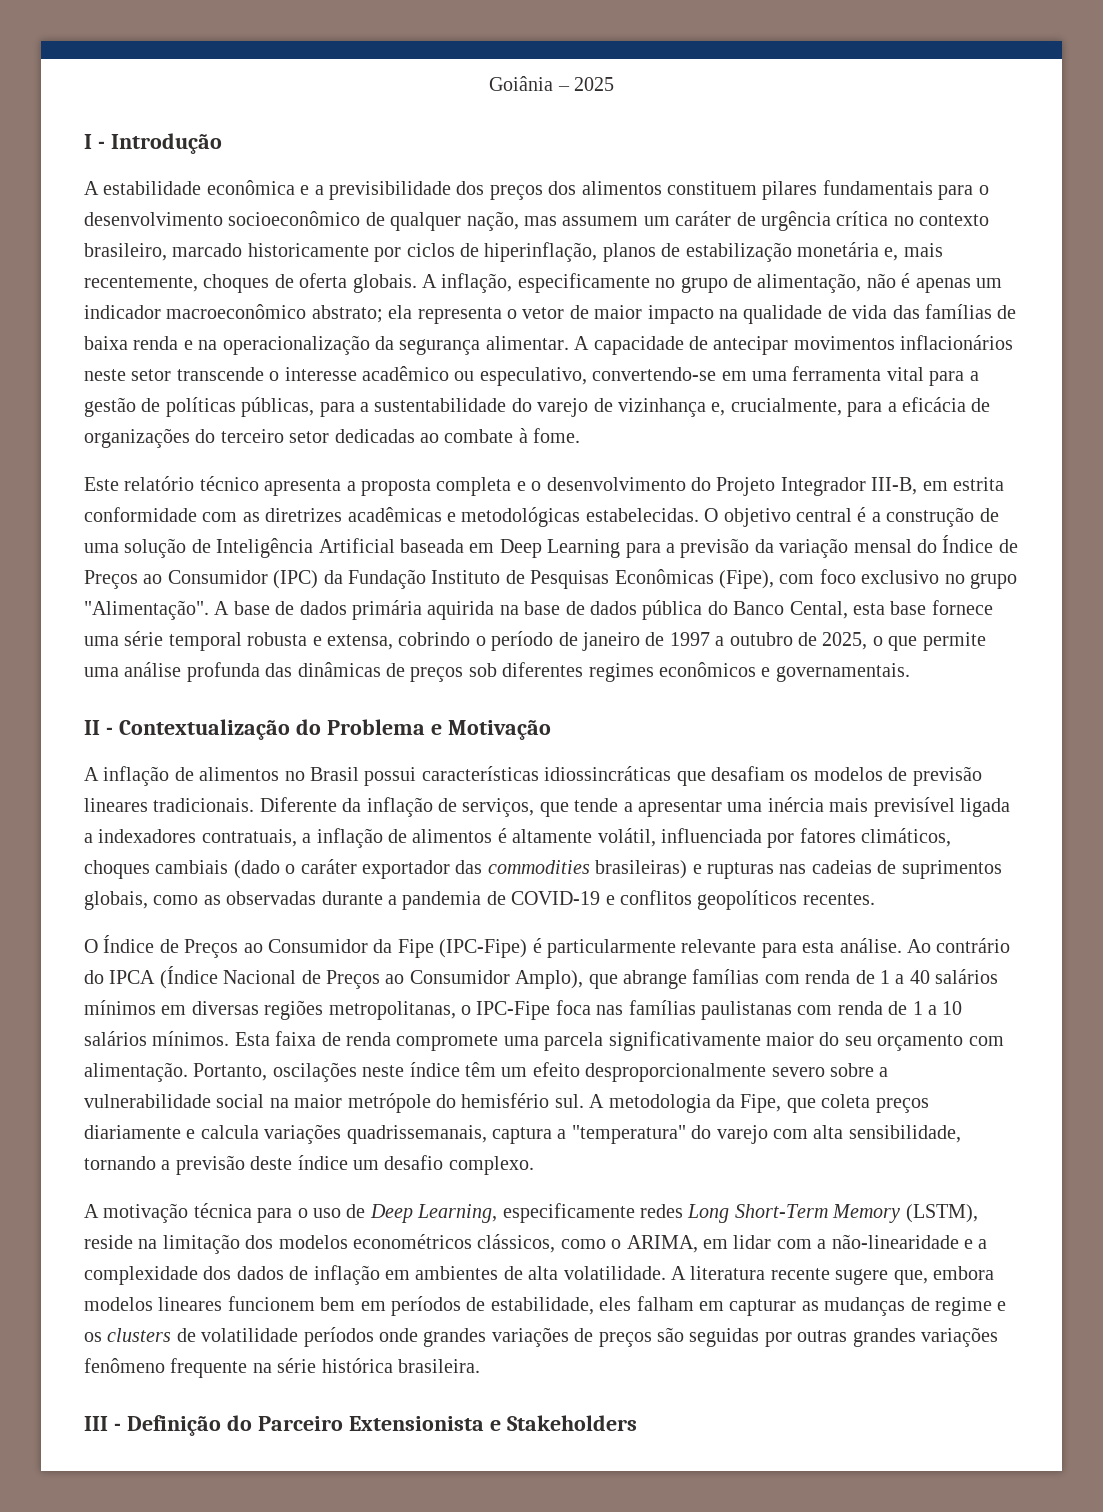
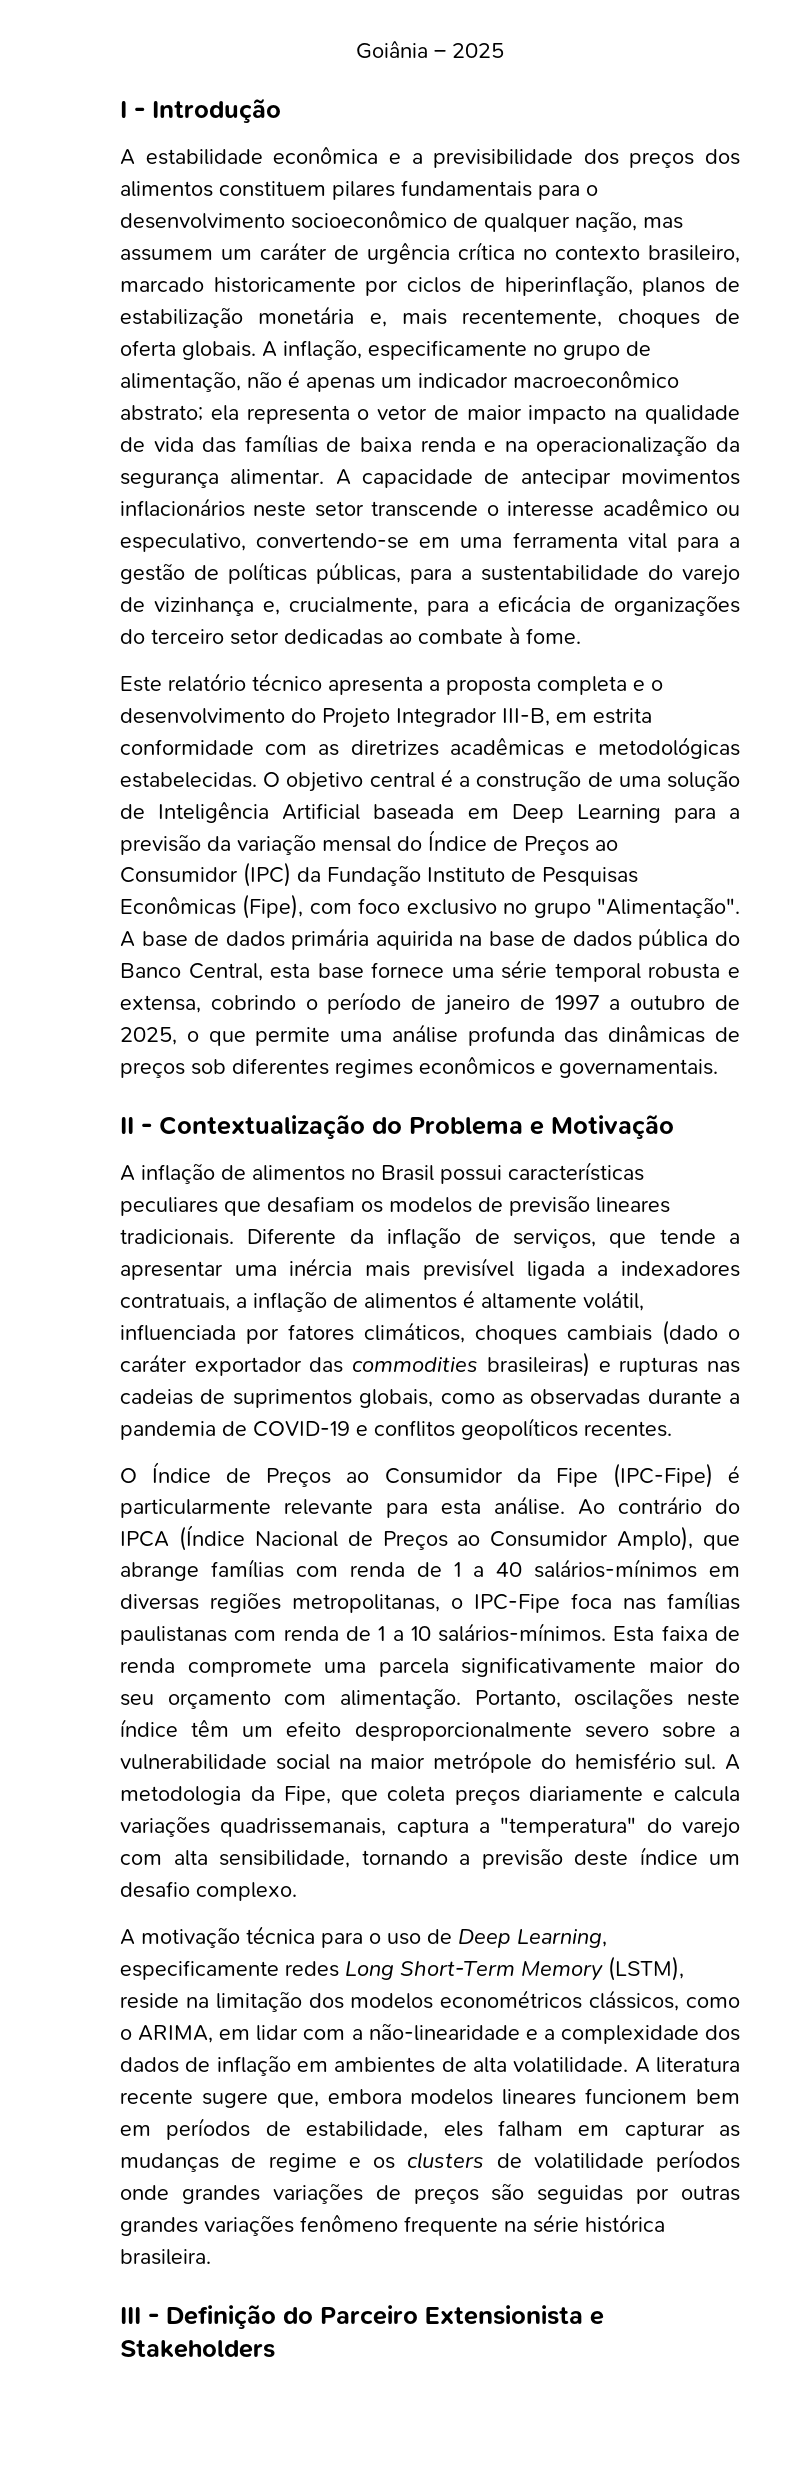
[789,601,848,619] Cental, -> [188,963,263,981] Central,
[544,766,672,781] idiossincráticas -> [120,1197,218,1216] peculiares
[935,969,999,984] [84,1000,156,1015] salários mínimos -> [534,1559,697,1578] salários-mínimos
[84,1031,230,1046] salários mínimos. -> [438,1623,607,1642] salários-mínimos.

